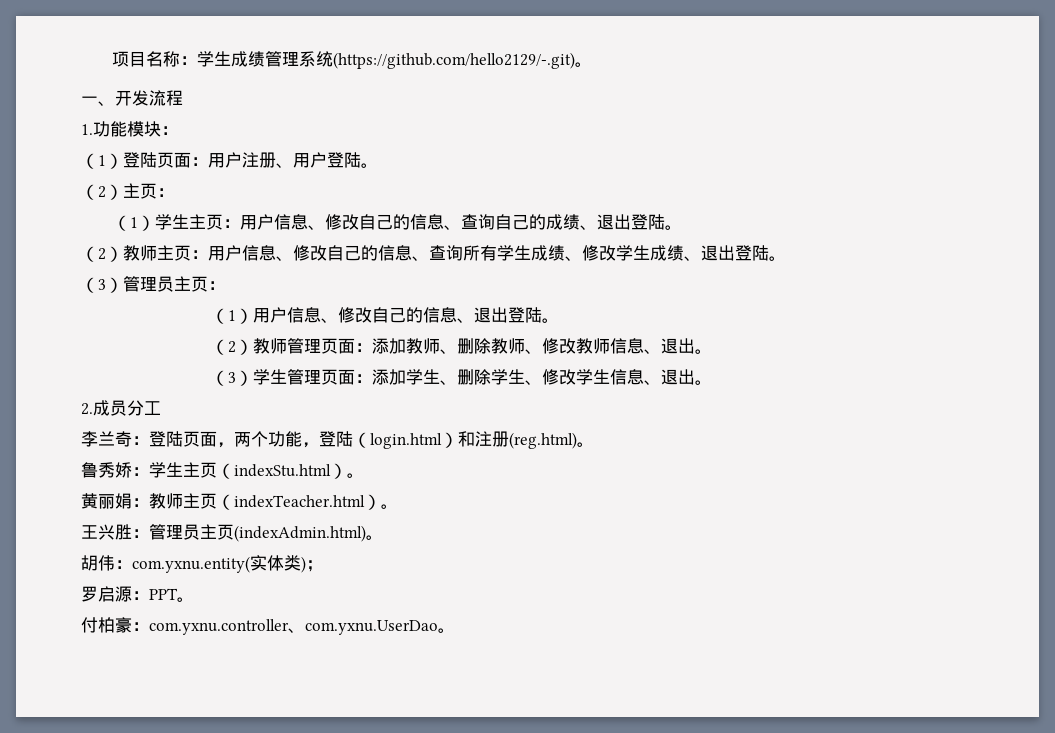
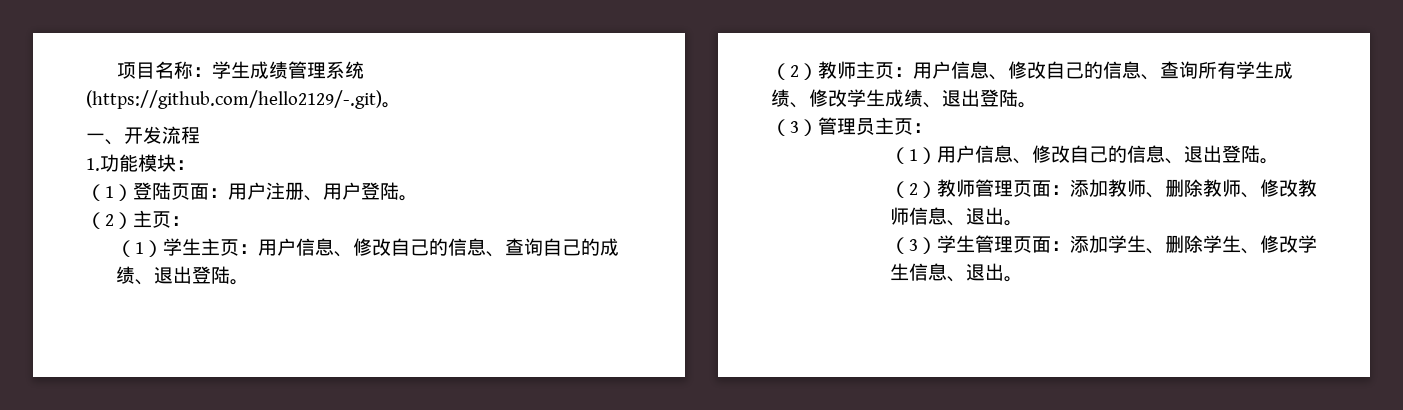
[81,400,161,416] [81,431,594,449] [81,462,364,479] [81,493,398,510] [81,524,383,542] [81,555,323,573] [81,586,194,602] [81,617,455,635] // 2.成员分工 // 李兰奇：登陆页面，两个功能，登陆（login.html）和注册(reg.html)。 // 鲁秀娇：学生主页（indexStu.html）。 // 黄丽娟：教师主页（indexTeacher.html）。 // 王兴胜：管理员主页(indexAdmin.html)。 // 胡伟：com.yxnu.entity(实体类)； // 罗启源：PPT。 // 付柏豪：com.yxnu.controller、com.yxnu.UserDao。 -> (1023, 279) none

